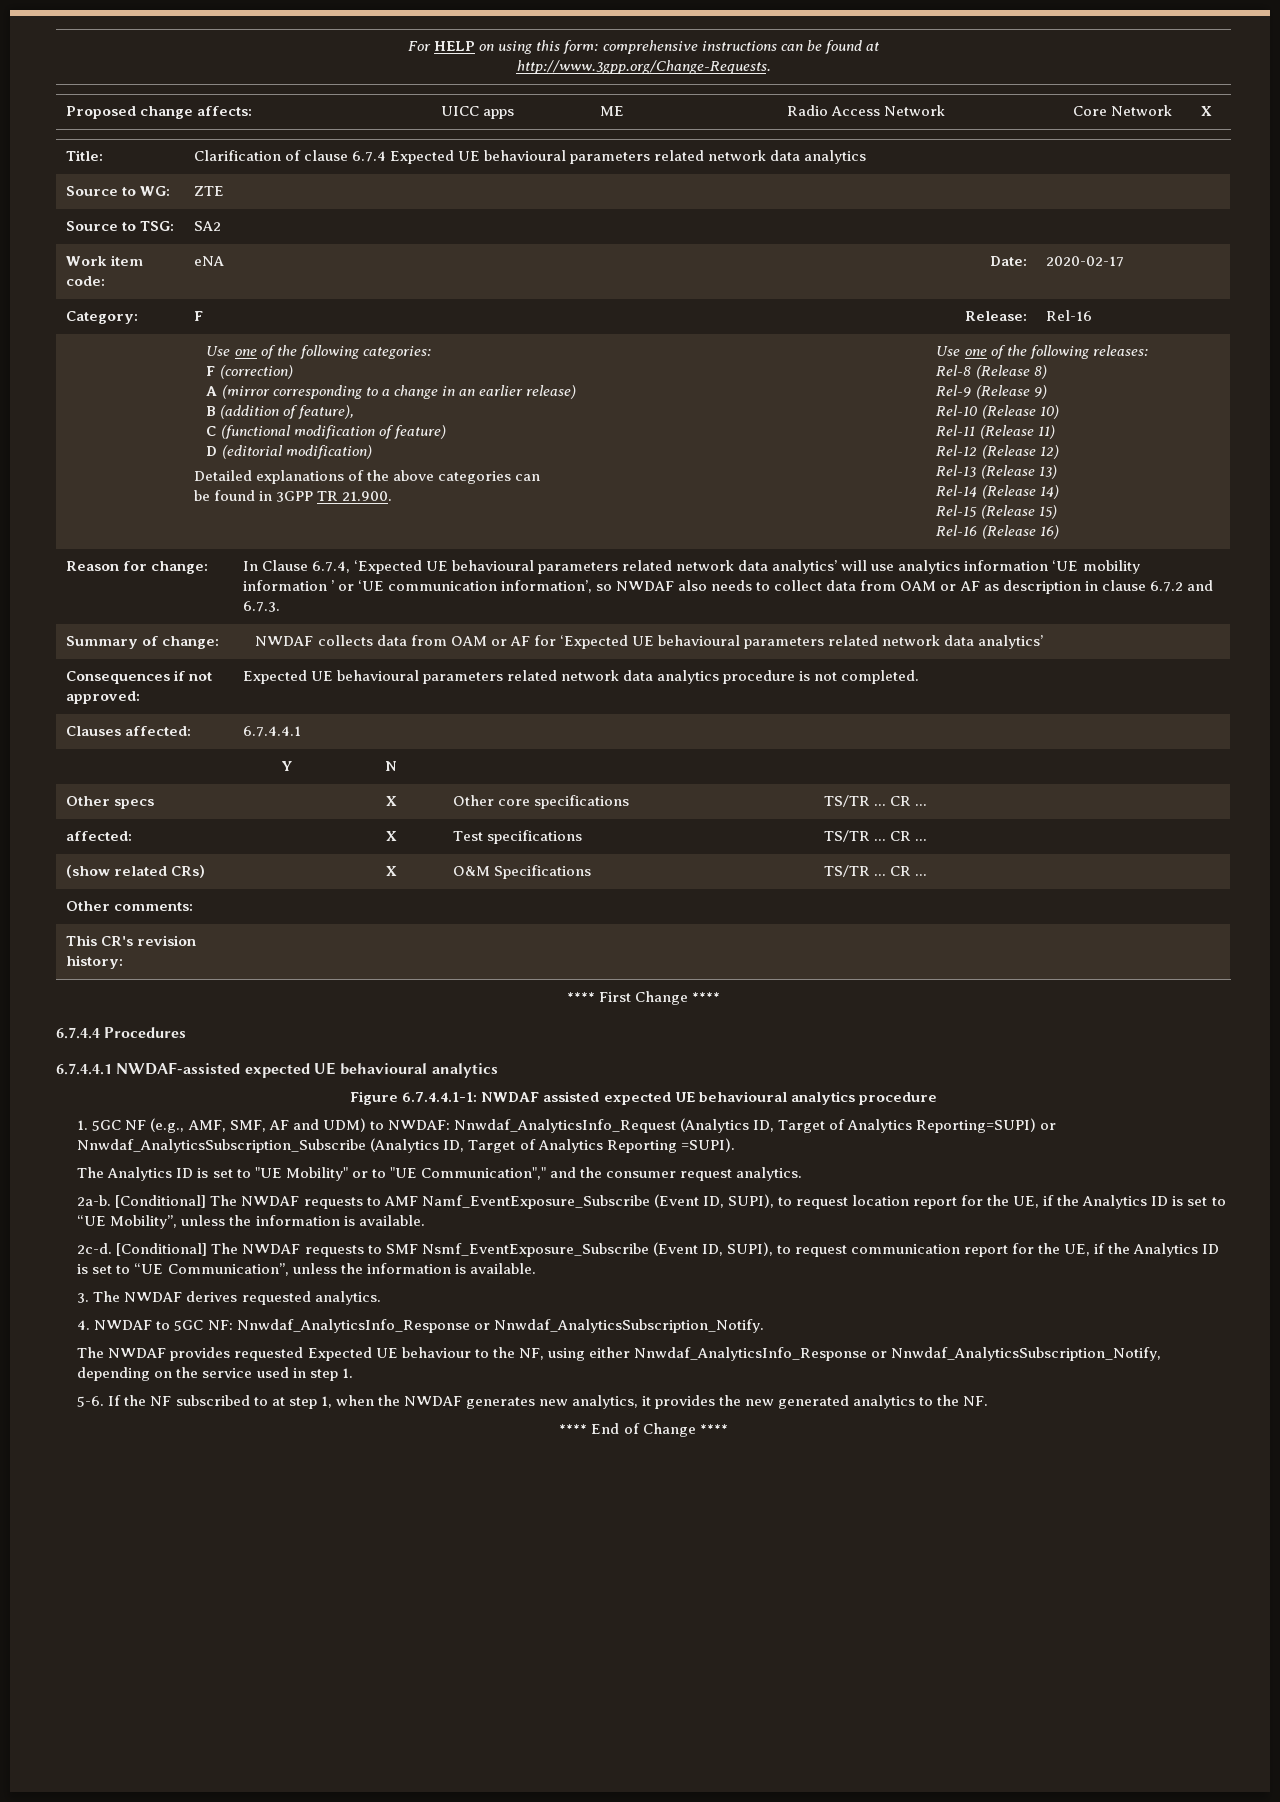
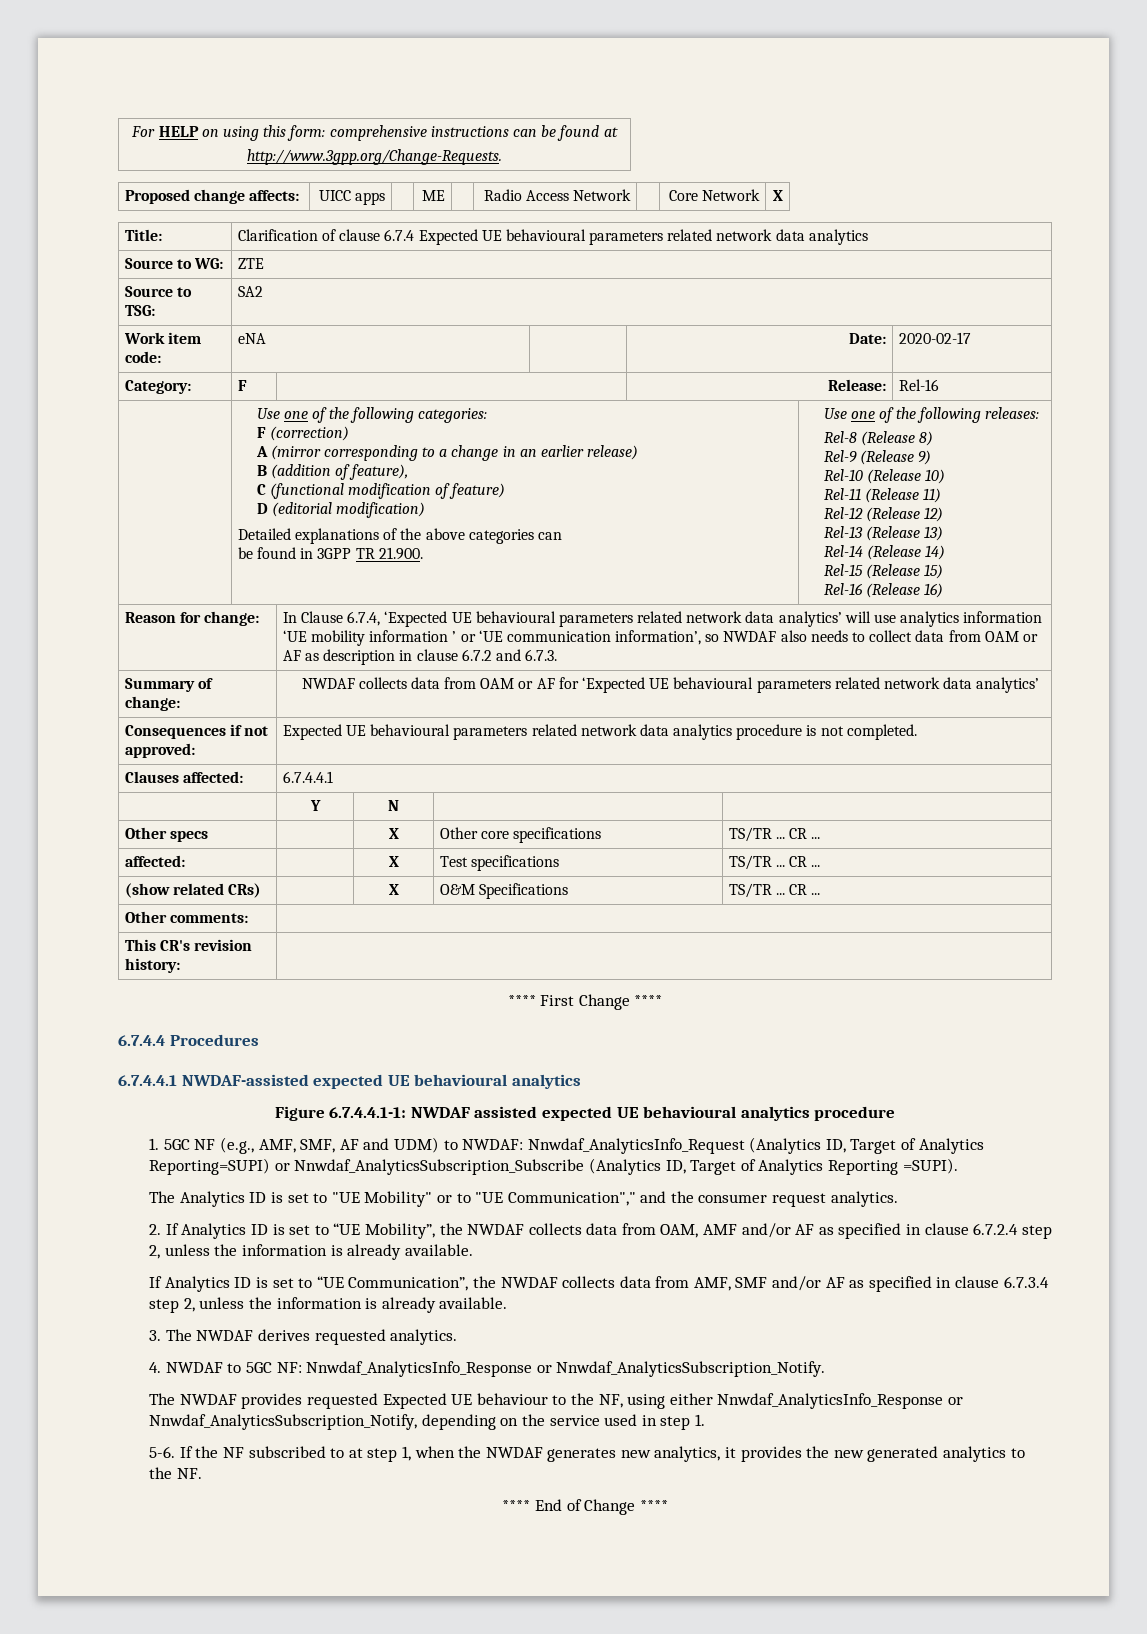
[77,1194,1080,1209] 2a-b. [Conditional] The NWDAF requests to AMF Namf_EventExposure_Subscribe (Event ID, SUPI), to request location report for the UE, if the -> [149,1223,179,1235] 2. If
[181,1215,425,1226] [77,1242,1131,1257] unless the information is available. // 2c-d. [Conditional] The NWDAF requests to SMF Nsmf_EventExposure_Subscribe (Event ID, SUPI), to request communication report for the UE, if the -> [439,1223,1052,1239] [149,1244,473,1260] [149,1276,163,1288] the NWDAF collects data from OAM, AMF and/or AF as specified in clause 6.7.2.4 step 2, unless the information is already available. // If
[292,1263,466,1274] unless the information is -> [472,1276,1049,1292] [149,1297,436,1313] the NWDAF collects data from AMF, SMF and/or AF as specified in clause 6.7.3.4 step 2, unless the information is already

